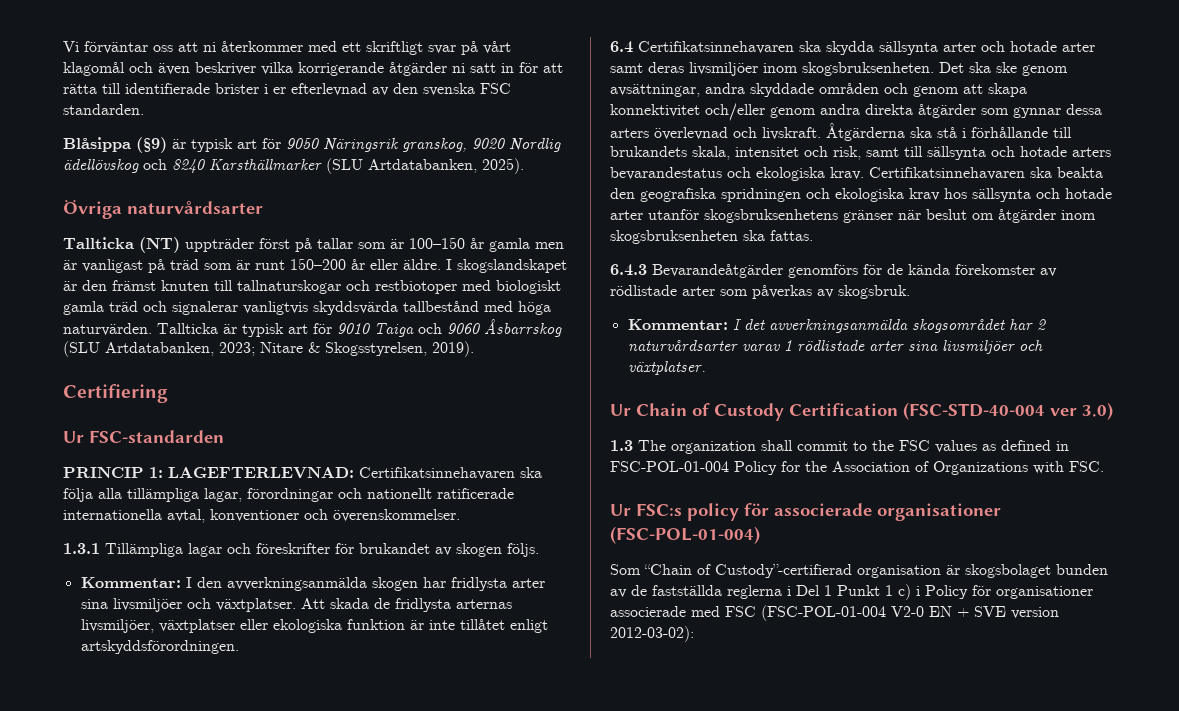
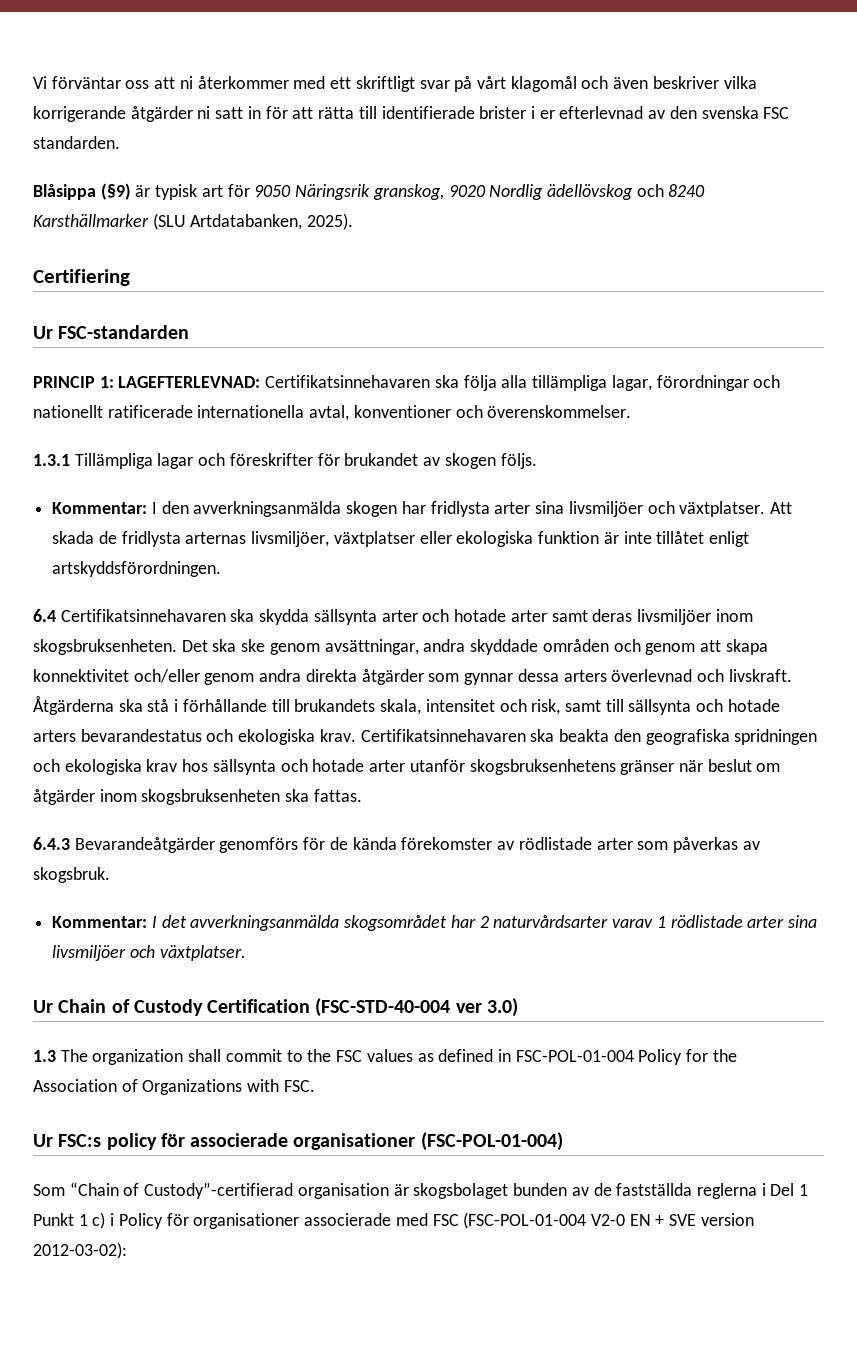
[63,200,263,219] [63,237,564,253] [63,258,567,273] [63,280,561,294] [63,301,551,315] [63,319,562,337] [63,341,474,357] // Övriga naturvårdsarter // Tallticka (NT) uppträder först på tallar som är 100–150 år gamla men är vanligast på träd som är runt 150–200 år eller äldre. I skogslandskapet är den främst knuten till tallnaturskogar och restbiotoper med biologiskt gamla träd och signalerar vanligtvis skyddsvärda tallbestånd med höga naturvärden. Tallticka är typisk art för 9010 Taiga och 9060 Åsbarrskog (SLU Artdatabanken, 2023; Nitare & Skogsstyrelsen, 2019). -> (354, 221) none

